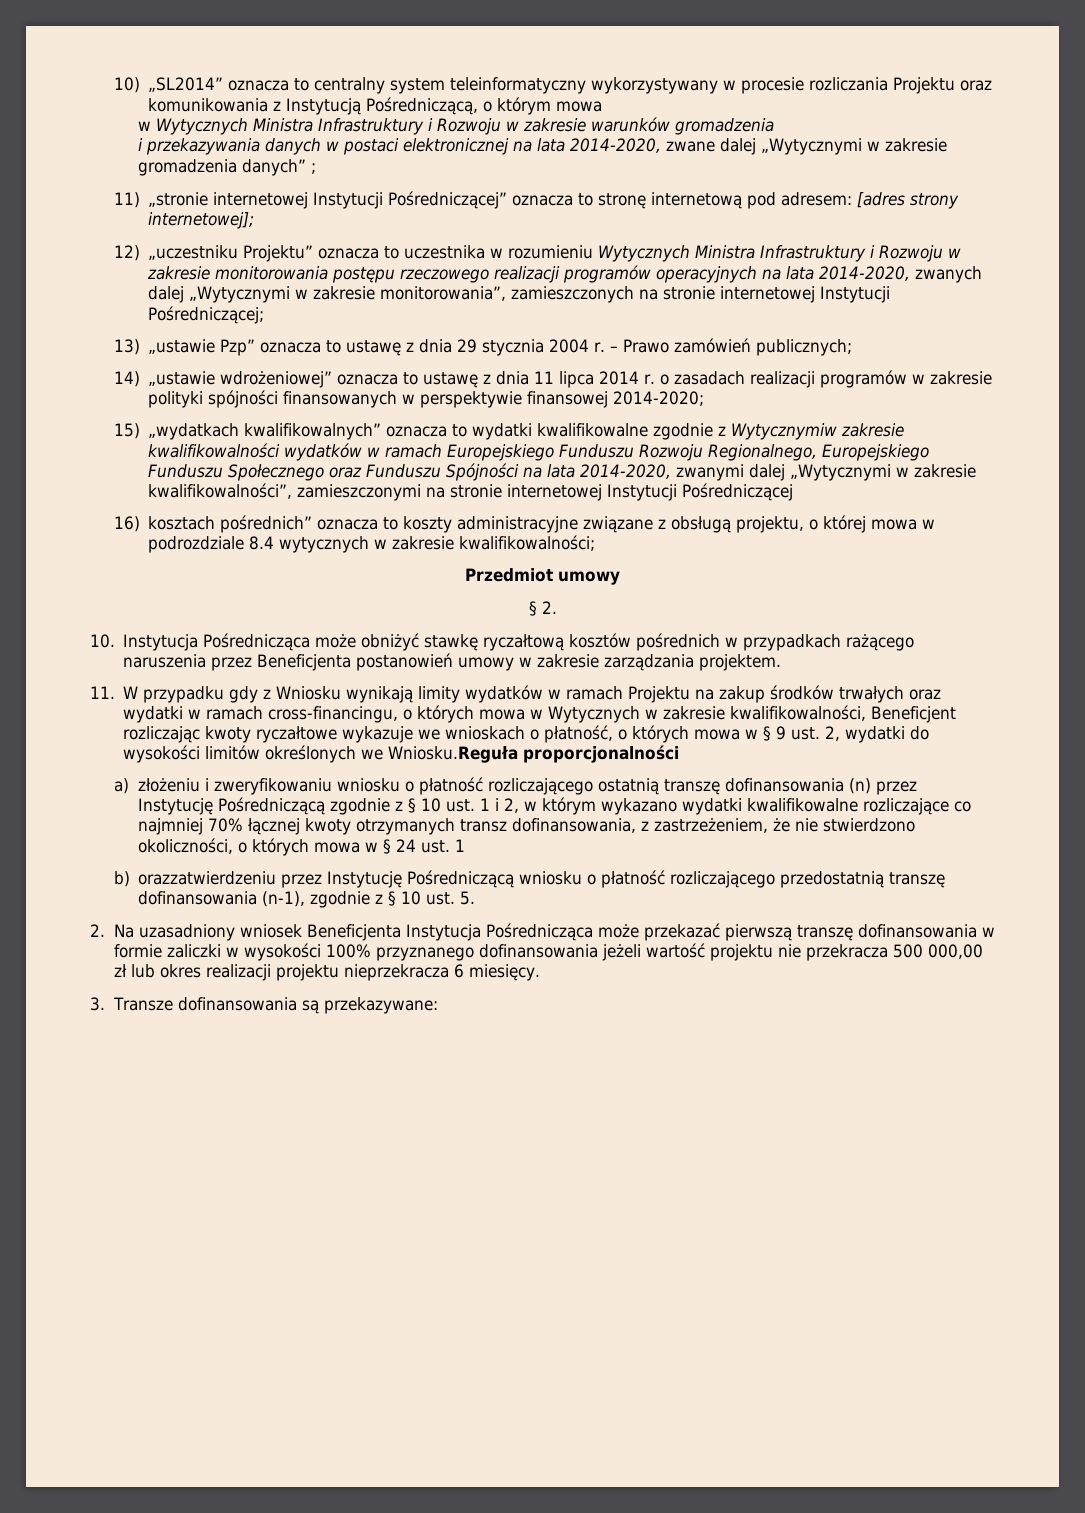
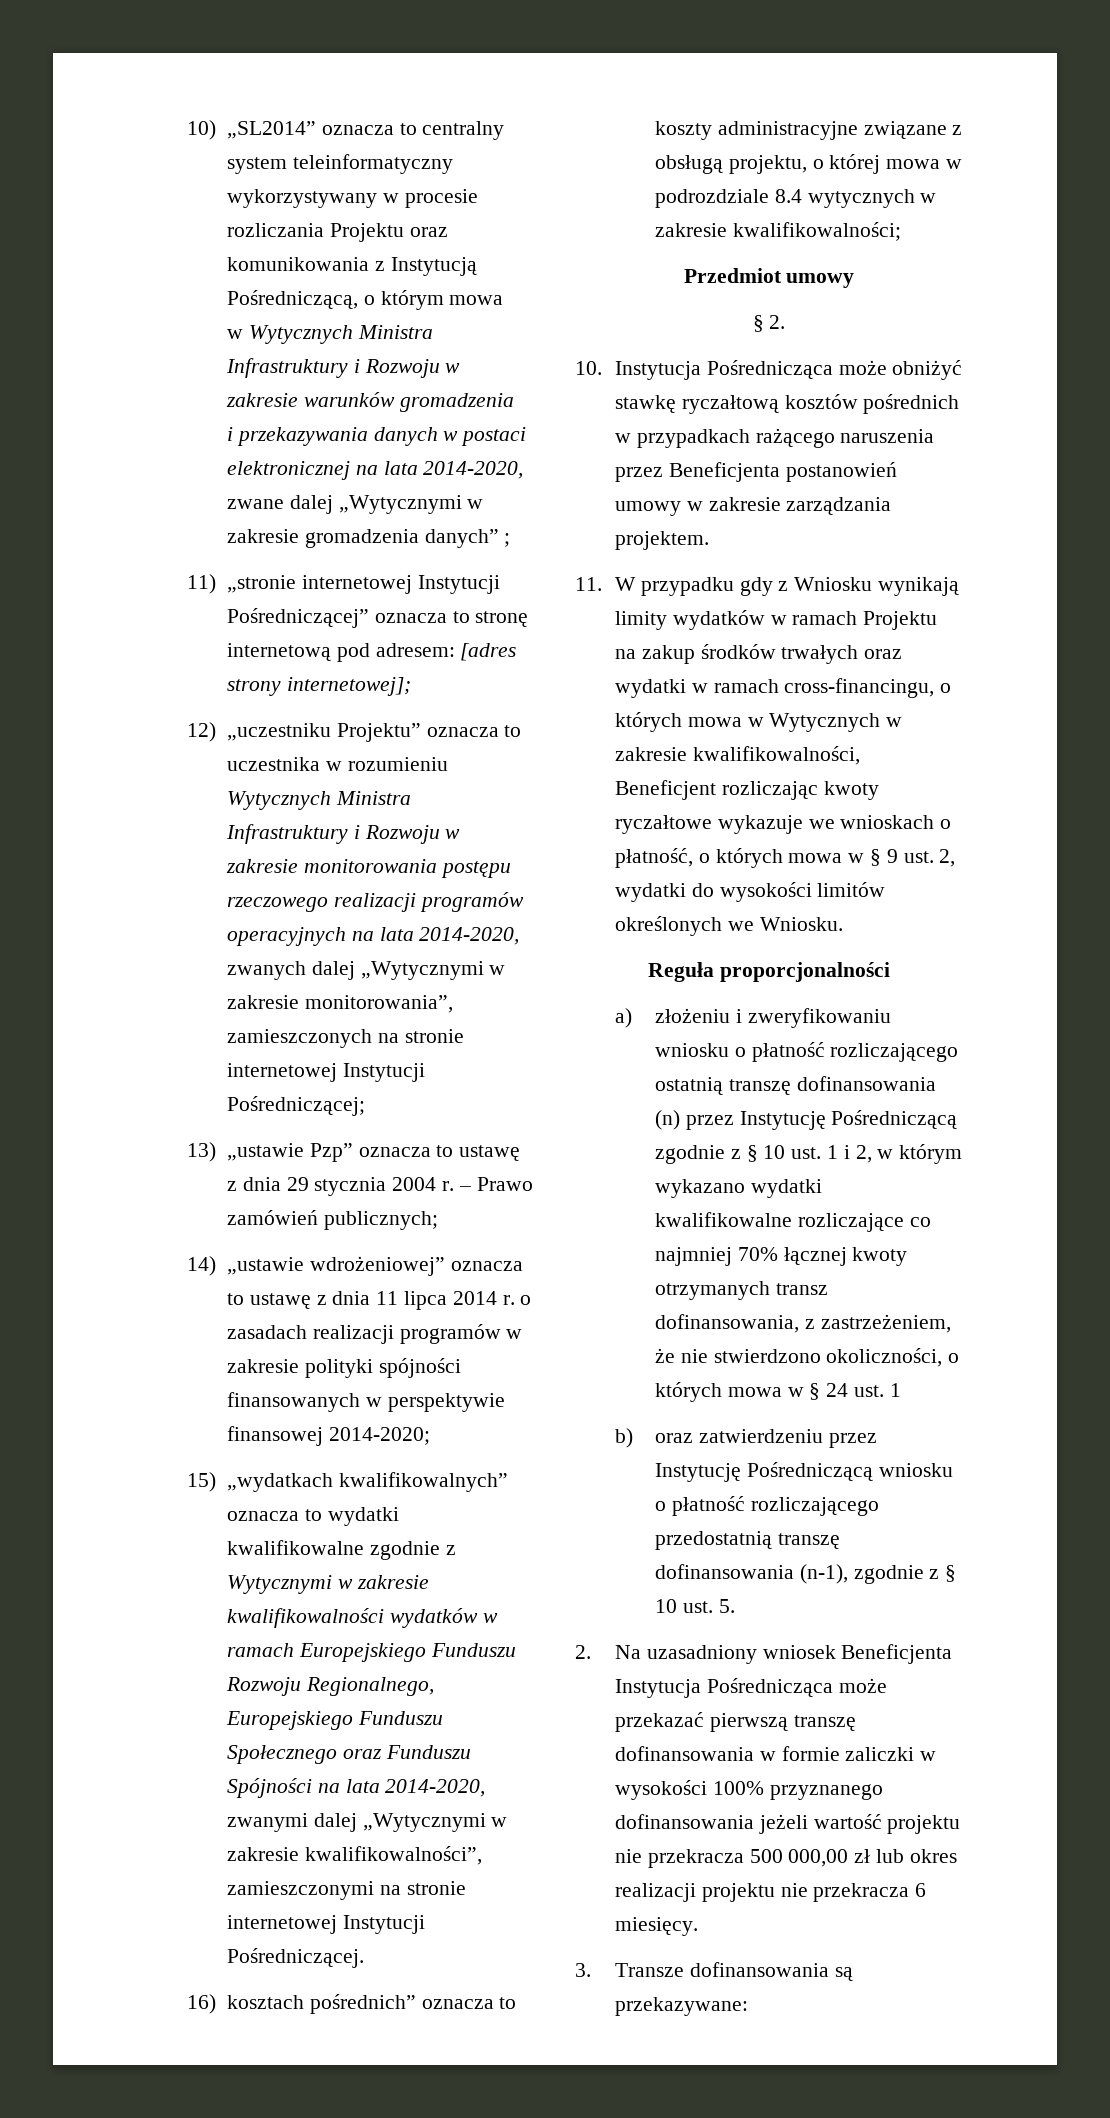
[731,423,838,440] Wytycznymiw -> [226,1575,353,1594] Wytycznymi w
[682,483,794,501] Pośredniczącej -> [226,1948,364,1968] Pośredniczącej.
[388,746,519,763] Wniosku.Reguła -> [759,917,843,931] [648,962,715,982] Wniosku. // Reguła
[138,871,277,885] orazzatwierdzeniu -> [654,1429,823,1443] oraz zatwierdzeniu
[343,964,449,981] nieprzekracza -> [780,1883,910,1902] nie przekracza

